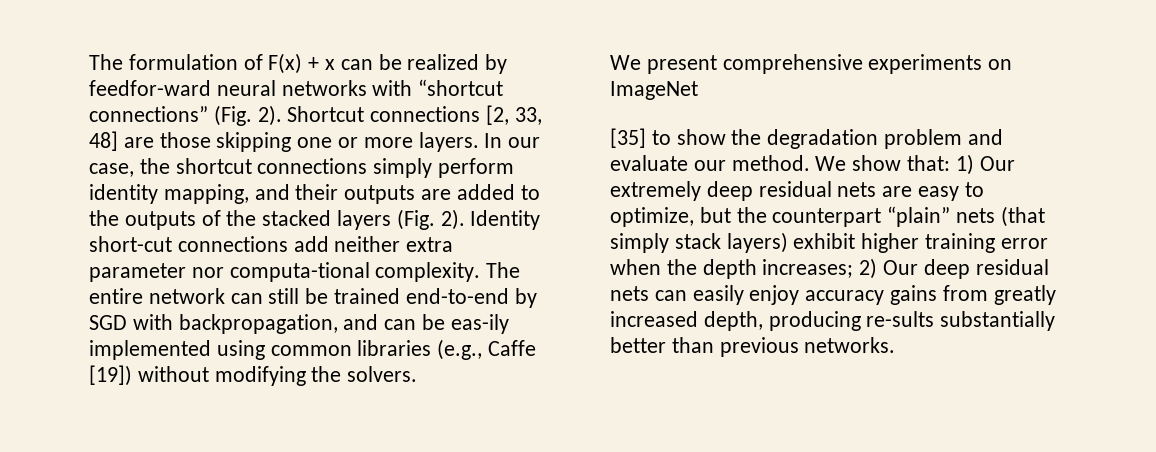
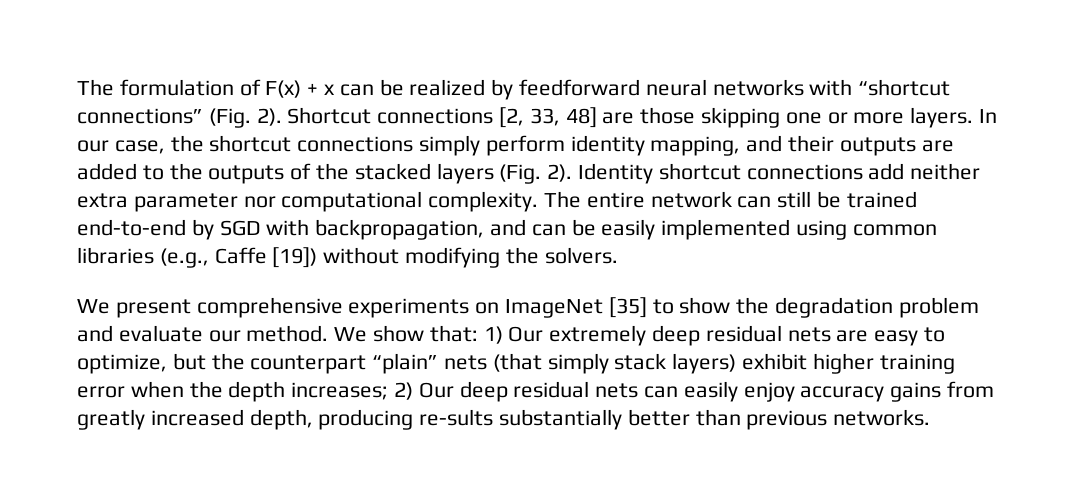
[89,80,211,96] feedfor-ward -> [519,79,641,96] feedforward
[89,236,172,252] short-cut -> [658,163,741,180] shortcut
[229,262,370,282] computa-tional -> [281,191,423,212] computational
[450,314,509,334] eas-ily -> [601,219,656,240] easily
(698, 90) // -> (604, 308) none

